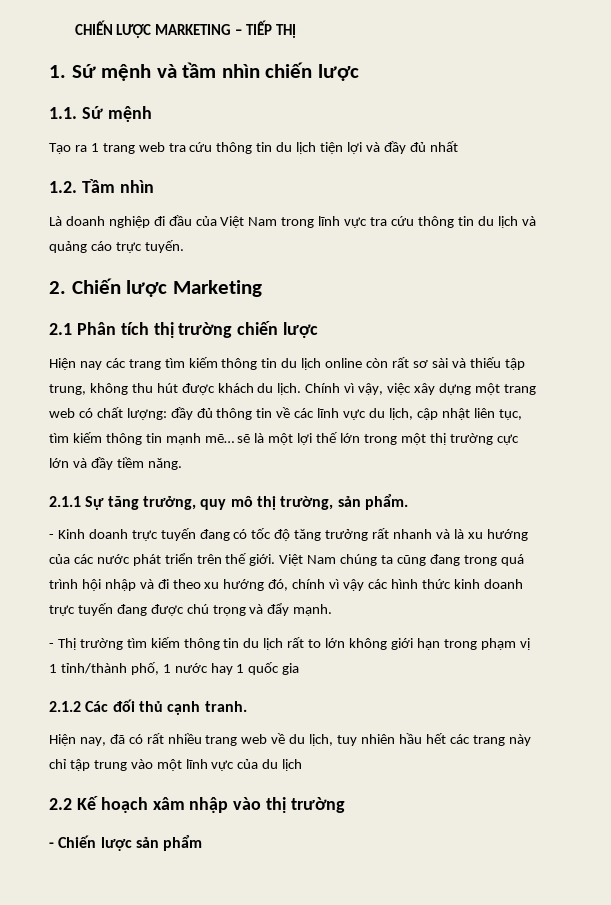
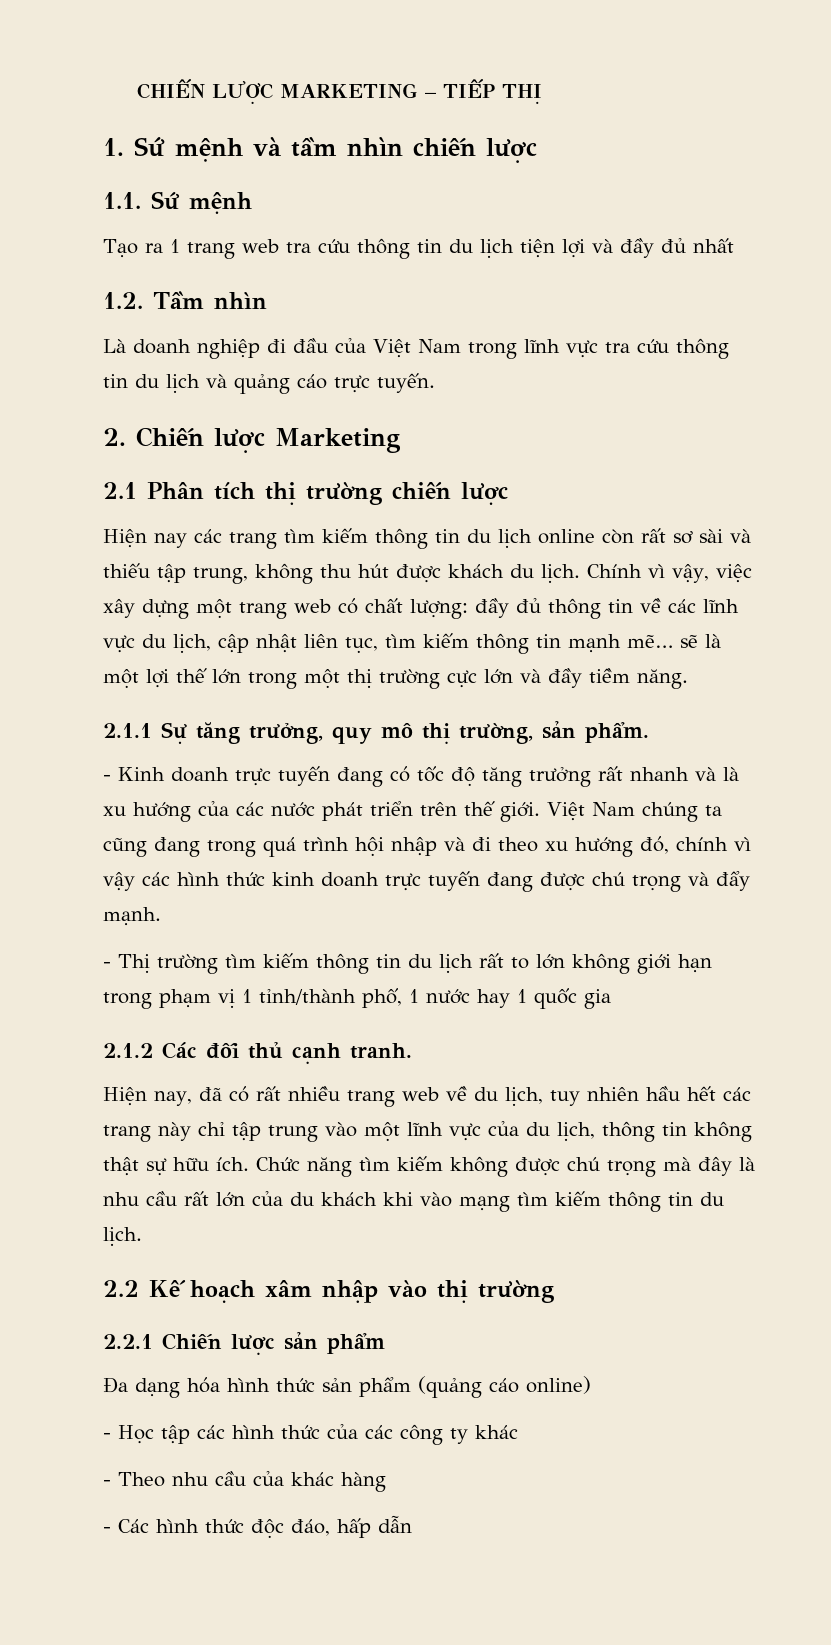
[282,759,303,771] lịch -> [557,1121,752,1142] [103,1156,755,1177] [103,1191,724,1212] [103,1227,142,1246] lịch, thông tin không thật sự hữu ích. Chức năng tìm kiếm không được chú trọng mà đây là nhu cầu rất lớn của du khách khi vào mạng tìm kiếm thông tin du lịch.
[49,842,54,848] - -> [103,1334,153,1349] 2.2.1
(203, 843) none -> [103,1376,591,1398] [103,1424,518,1445] [103,1471,386,1492] [103,1515,412,1538] // Đa dạng hóa hình thức sản phẩm (quảng cáo online) // - Học tập các hình thức của các công ty khác // - Theo nhu cầu của khác hàng // - Các hình thức độc đáo, hấp dẫn

